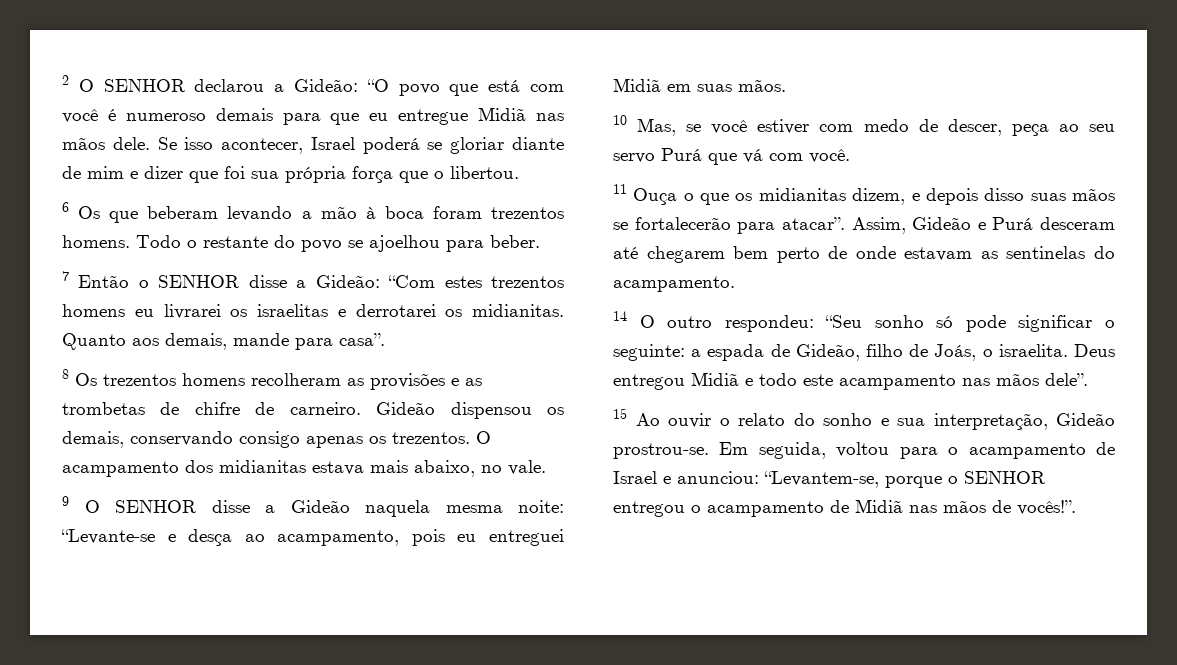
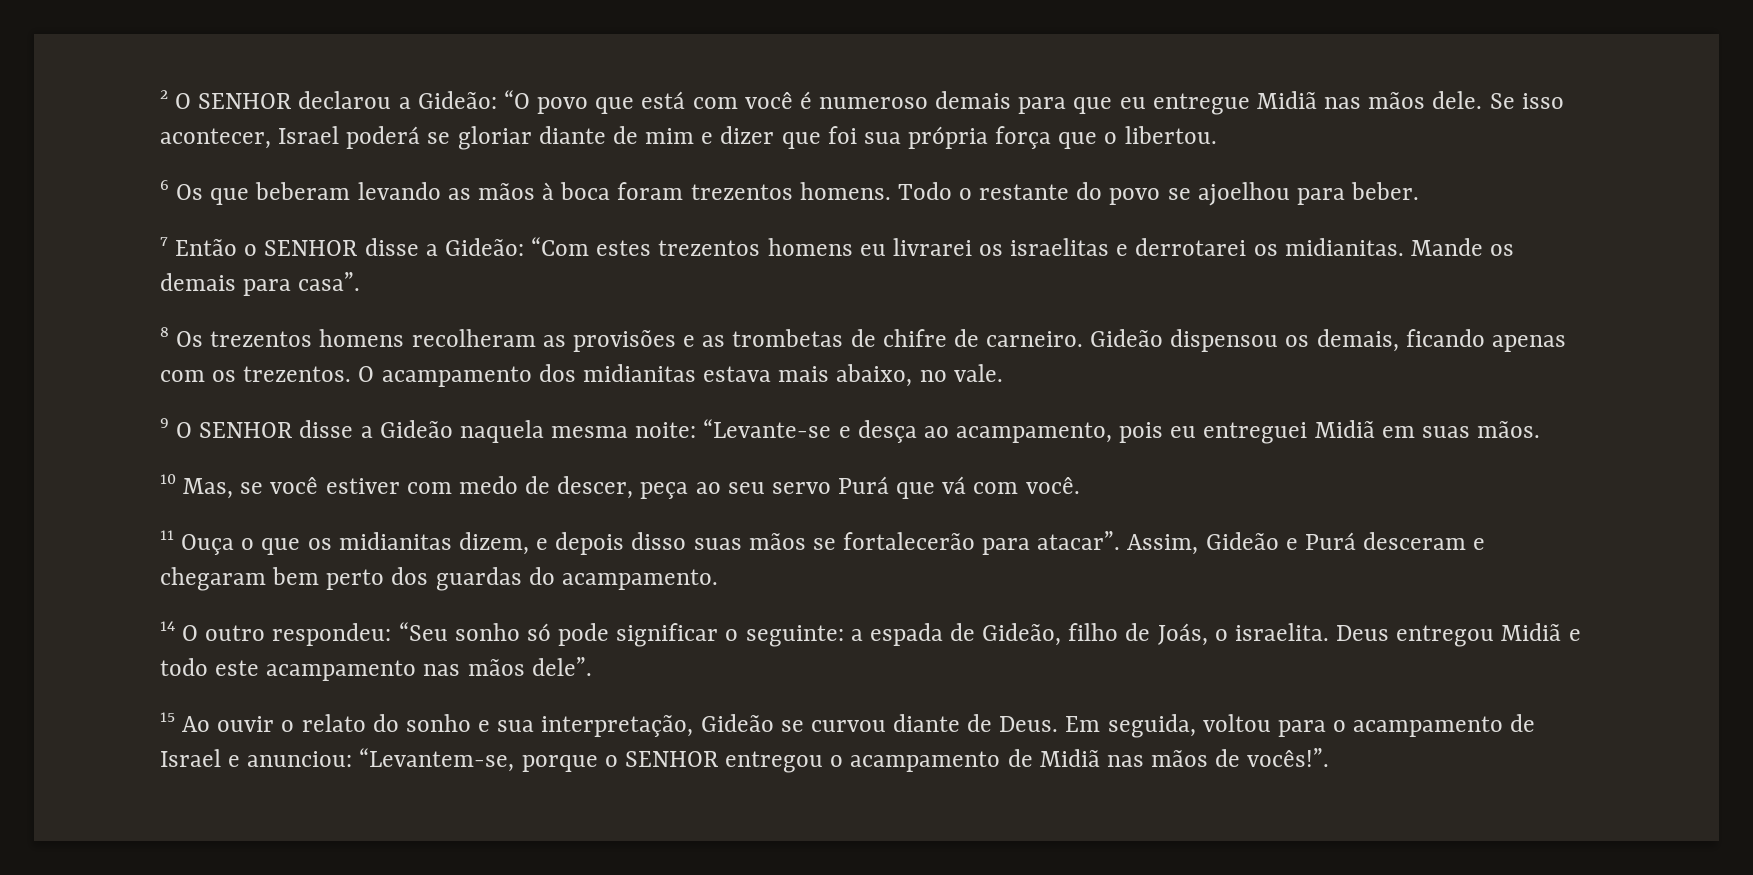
[301,206,357,219] a mão -> [447,183,535,200] as mãos
[62,333,289,350] Quanto aos demais, mande -> [1410,238,1515,256] [160,273,236,291] Mande os demais
[130,431,363,448] conservando consigo apenas -> [1405,329,1566,352] [160,370,205,382] ficando apenas com
[613,246,1086,263] até chegarem bem perto de onde estavam as sentinelas -> [1473,538,1486,550] [160,567,522,591] e chegaram bem perto dos guardas
[613,443,709,459] prostrou-se. -> [780,714,1059,732] se curvou diante de Deus.

